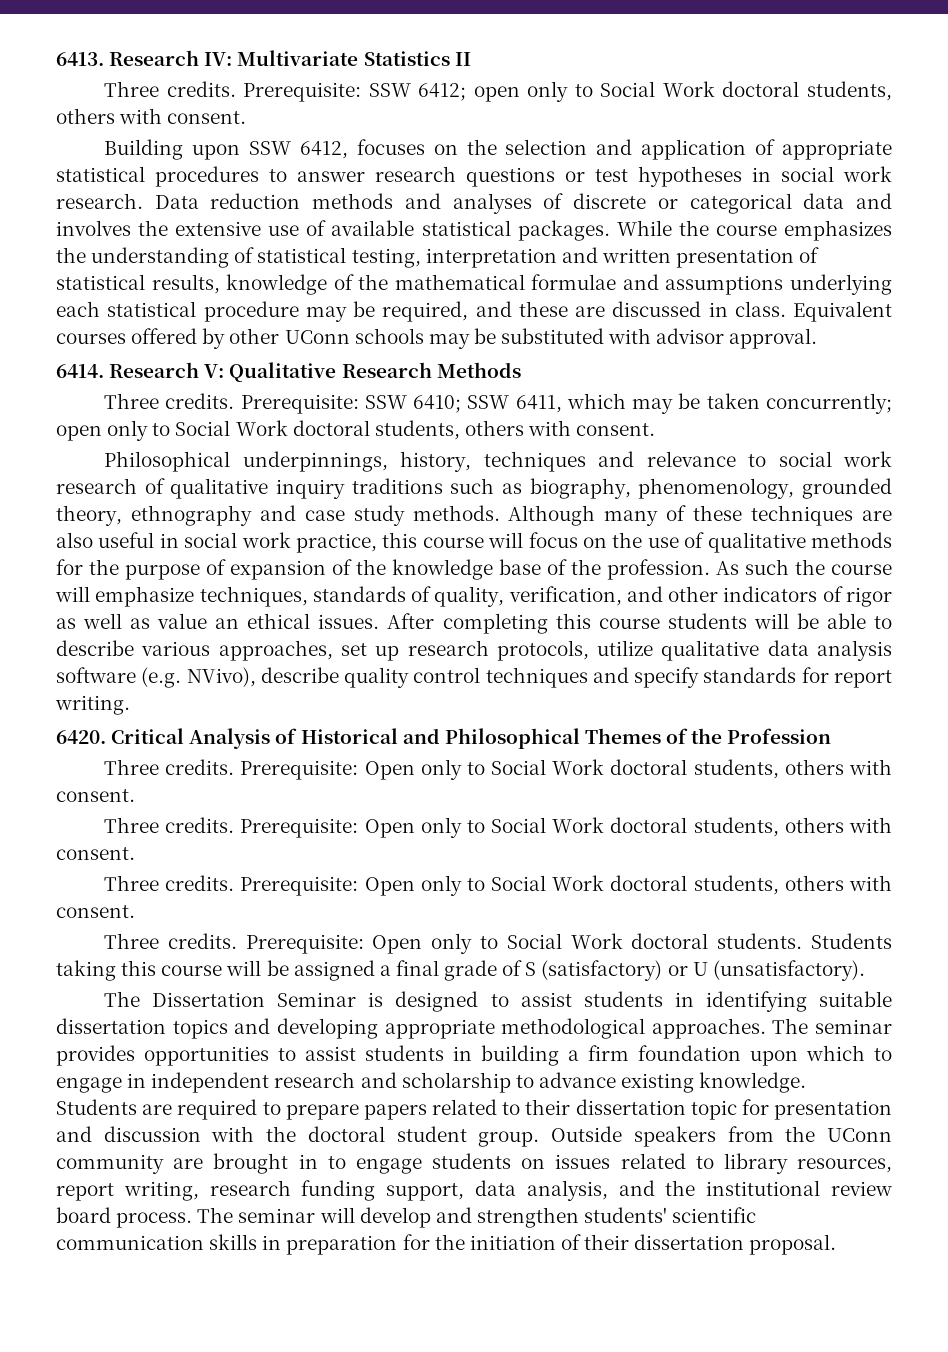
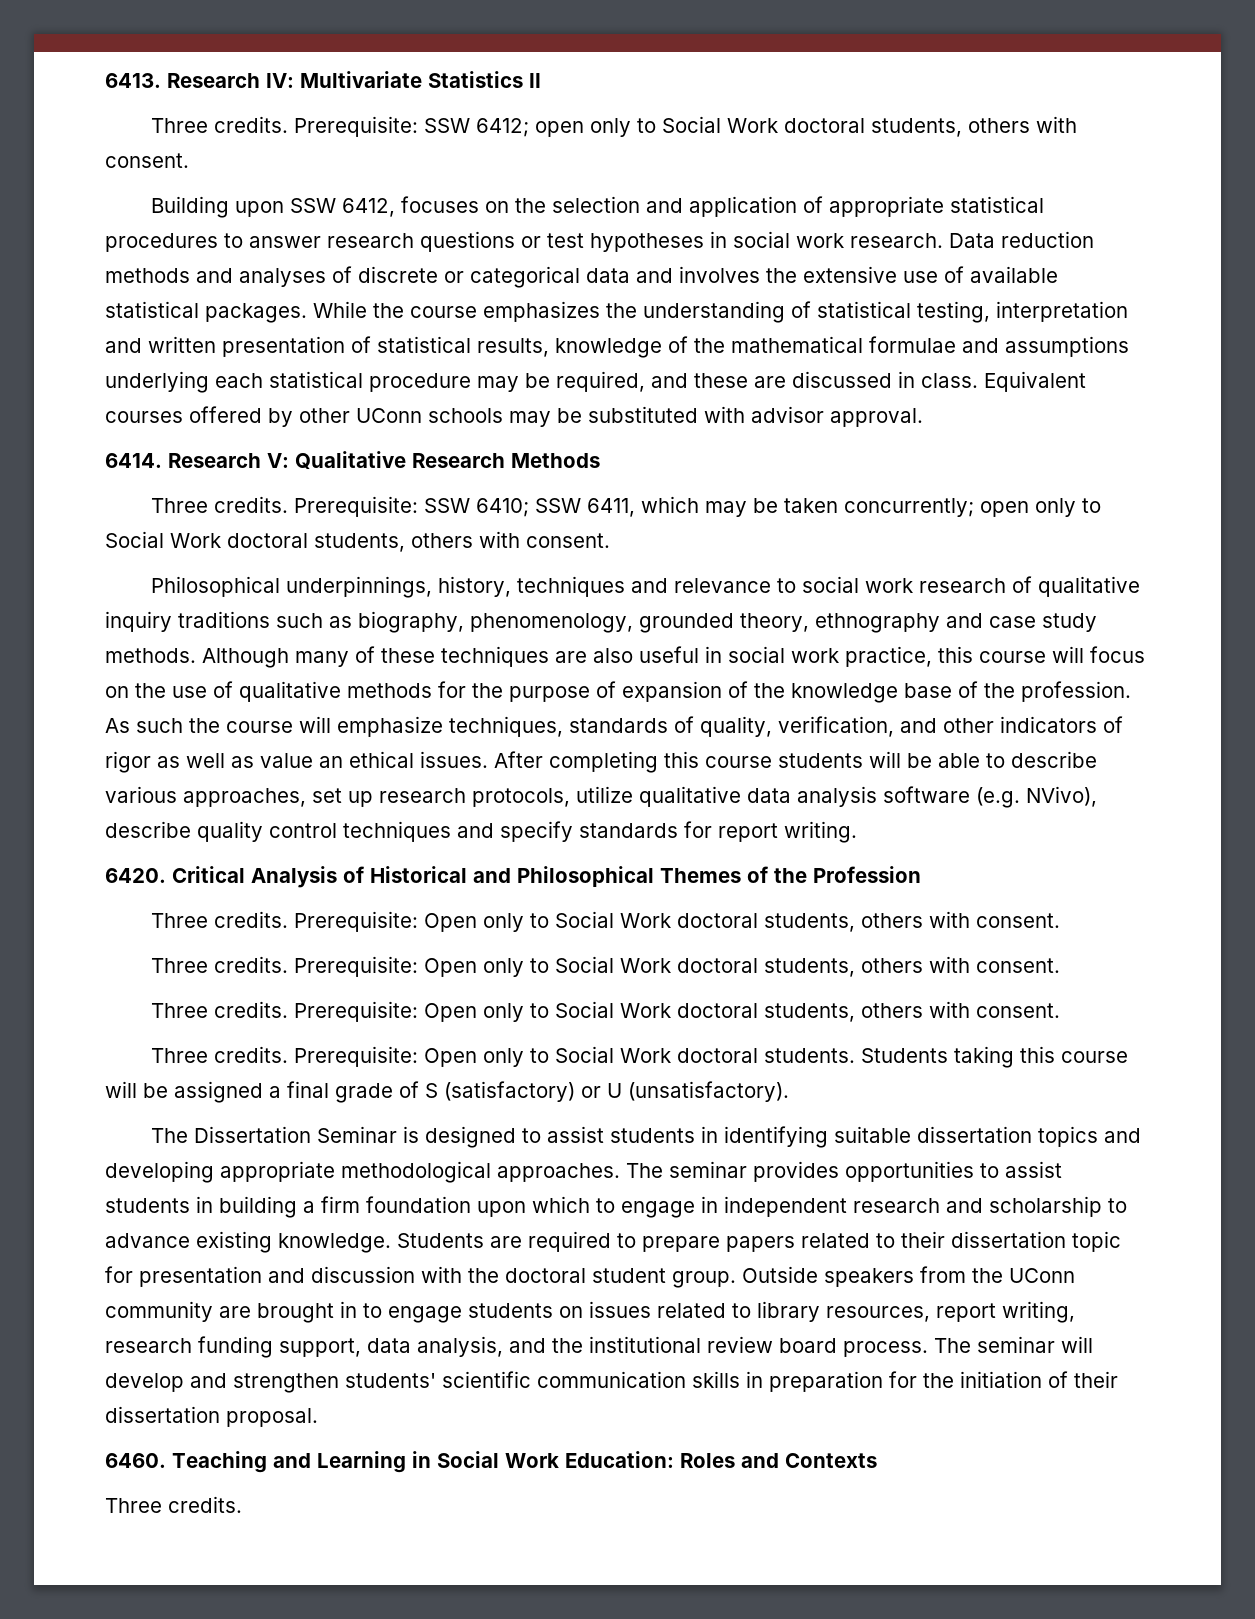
(837, 1244) none -> [105,1451,877,1473] [105,1496,242,1513] // 6460. Teaching and Learning in Social Work Education: Roles and Contexts // Three credits.

